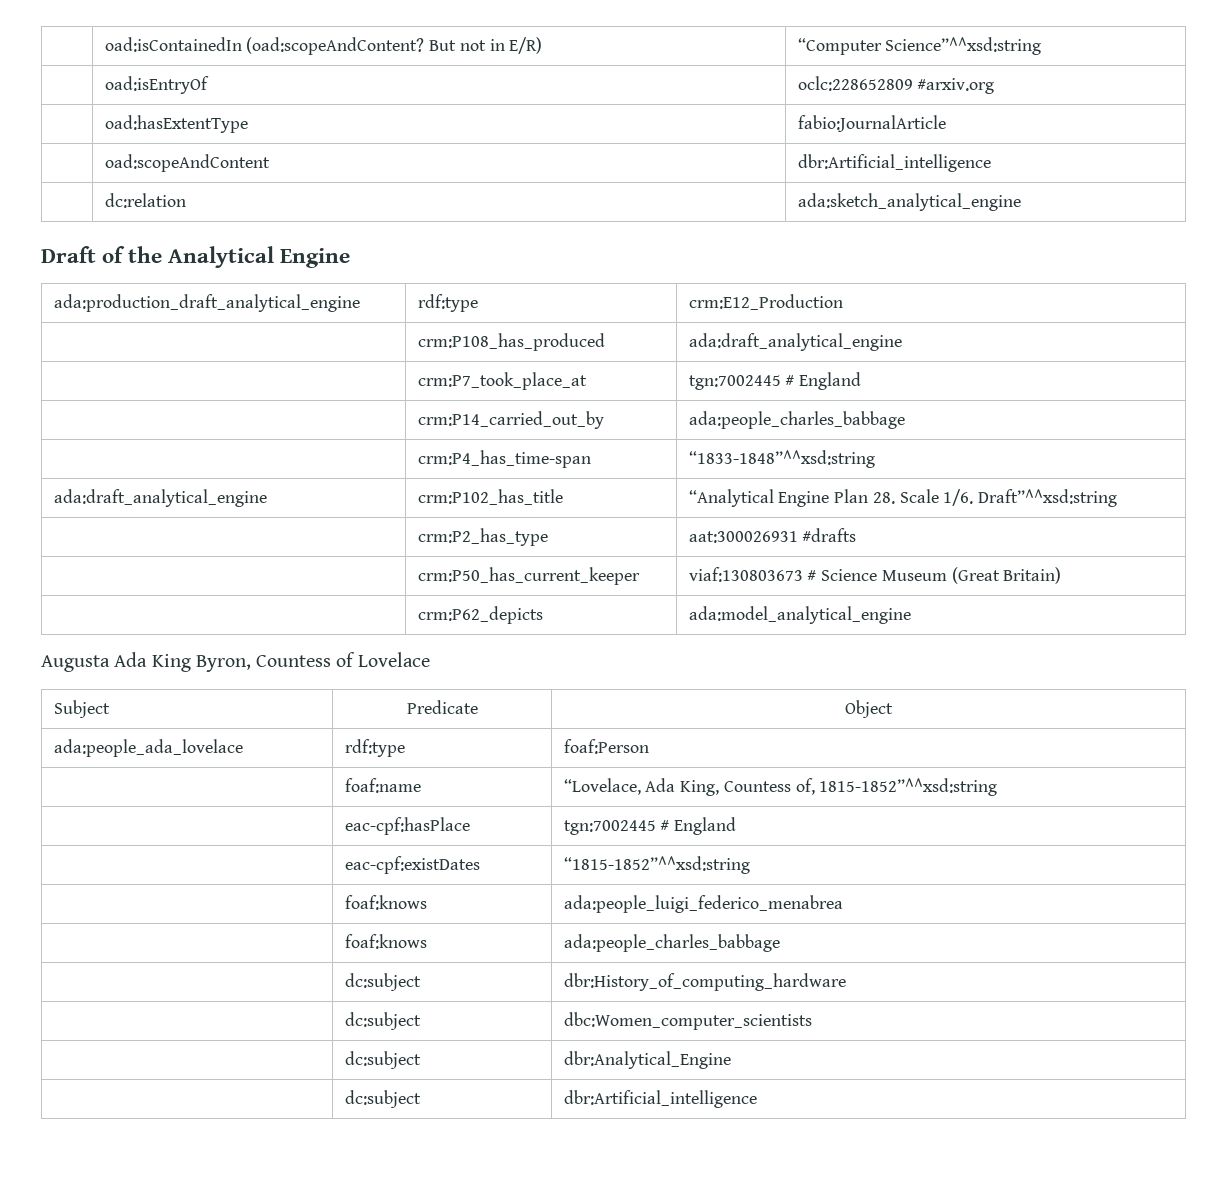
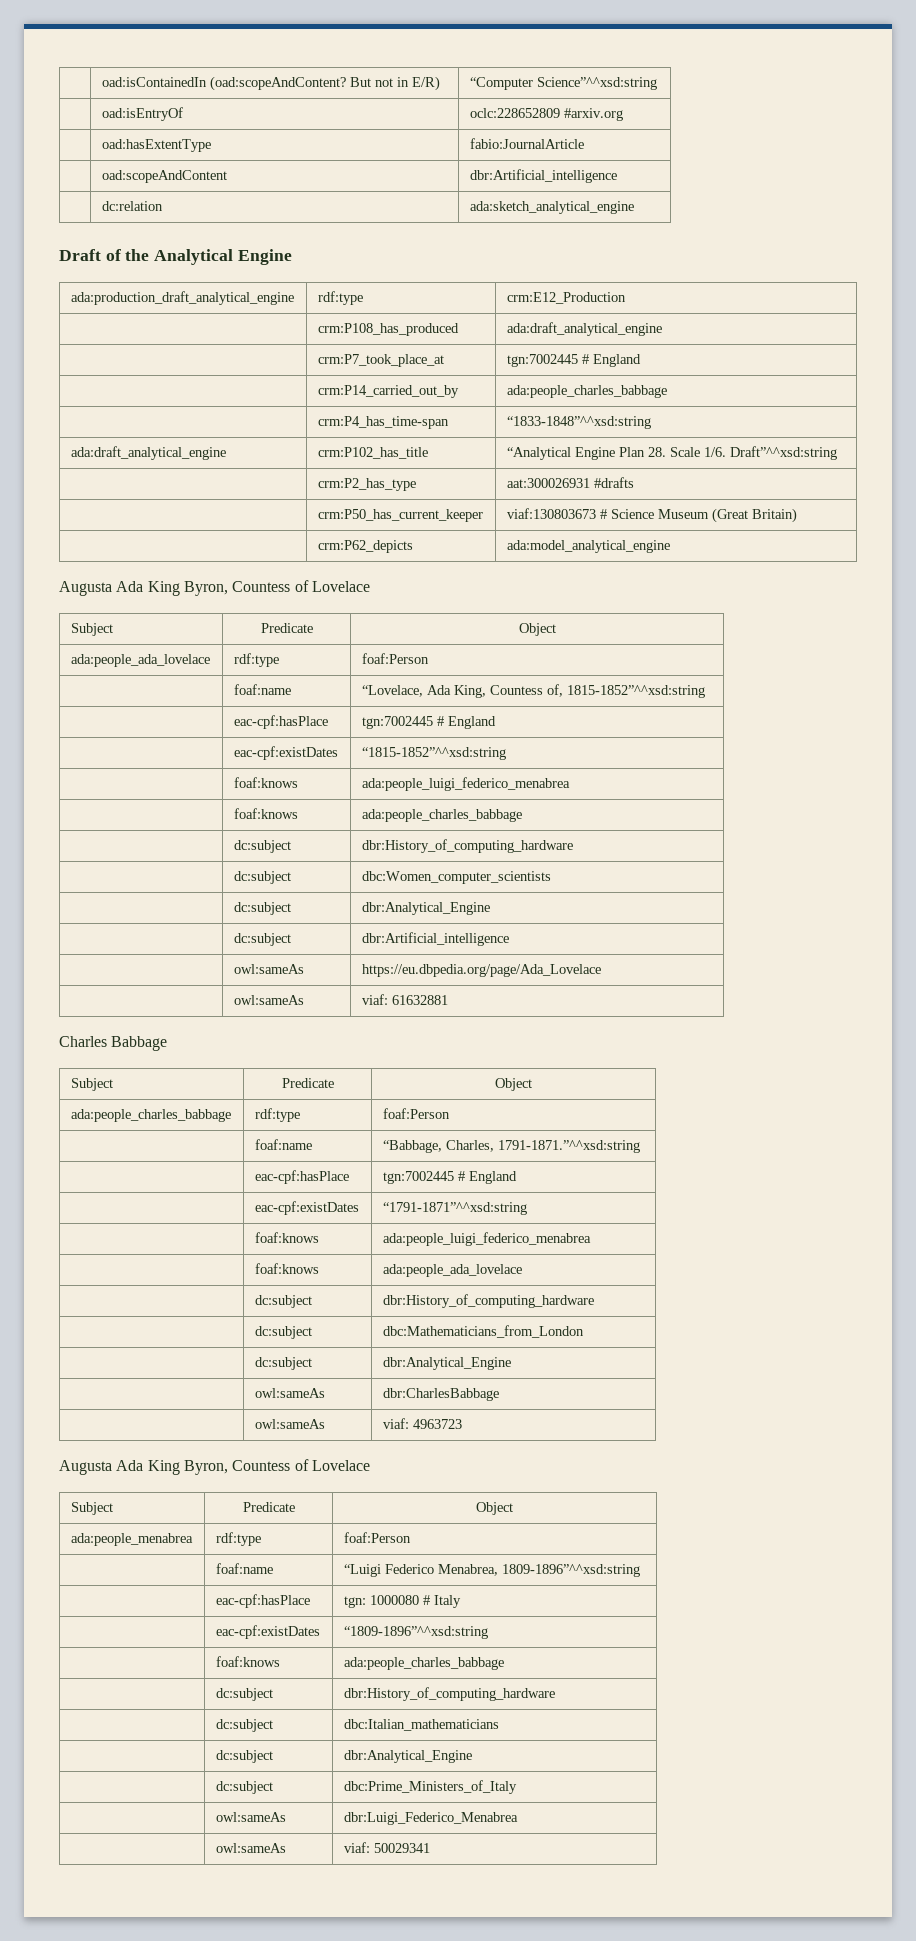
(757, 1099) none -> [233,964,304,974] [361,964,601,977] [233,995,304,1005] [361,994,448,1005] [59,1036,168,1051] [70,1078,113,1091] [281,1078,334,1088] [495,1078,532,1091] [70,1109,231,1122] [254,1108,300,1122] [382,1108,450,1119] [254,1139,312,1150] [382,1140,640,1153] [254,1170,349,1184] [382,1171,517,1184] [254,1201,359,1215] [382,1202,527,1215] [254,1232,319,1243] [382,1232,591,1246] [254,1263,319,1274] [382,1264,522,1277] [254,1295,312,1308] [382,1294,594,1308] [254,1326,312,1339] [382,1325,584,1338] [254,1357,312,1370] [382,1357,511,1370] [254,1388,325,1398] [382,1388,499,1401] [254,1419,325,1429] [382,1418,462,1429] [59,1459,370,1475] [70,1502,113,1515] [242,1502,295,1512] [476,1502,513,1515] [70,1533,193,1546] [215,1532,261,1546] [343,1532,411,1543] [215,1563,273,1574] [343,1564,640,1577] [215,1594,310,1608] [343,1595,461,1608] [215,1625,320,1639] [343,1626,488,1639] [215,1656,280,1667] [343,1657,504,1670] [215,1688,273,1701] [343,1687,555,1701] [215,1719,273,1732] [343,1719,499,1731] [215,1750,273,1763] [343,1750,472,1763] [215,1781,273,1794] [343,1780,517,1794] [215,1812,286,1822] [343,1812,518,1825] [215,1843,286,1853] [343,1842,430,1853] // | owl:sameAs | https://eu.dbpedia.org/page/Ada_Lovelace // | owl:sameAs | viaf: 61632881 // Charles Babbage // Subject | Predicate | Object // ada:people_charles_babbage | rdf:type | foaf:Person // | foaf:name | “Babbage, Charles, 1791-1871.”^^xsd:string // | eac-cpf:hasPlace | tgn:7002445 # England // | eac-cpf:existDates | “1791-1871”^^xsd:string // | foaf:knows | ada:people_luigi_federico_menabrea // | foaf:knows | ada:people_ada_lovelace // | dc:subject | dbr:History_of_computing_hardware // | dc:subject | dbc:Mathematicians_from_London // | dc:subject | dbr:Analytical_Engine // | owl:sameAs | dbr:CharlesBabbage // | owl:sameAs | viaf: 4963723 // Augusta Ada King Byron, Countess of Lovelace // Subject | Predicate | Object // ada:people_menabrea | rdf:type | foaf:Person // | foaf:name | “Luigi Federico Menabrea, 1809-1896”^^xsd:string // | eac-cpf:hasPlace | tgn: 1000080 # Italy // | eac-cpf:existDates | “1809-1896”^^xsd:string // | foaf:knows | ada:people_charles_babbage // | dc:subject | dbr:History_of_computing_hardware // | dc:subject | dbc:Italian_mathematicians // | dc:subject | dbr:Analytical_Engine // | dc:subject | dbc:Prime_Ministers_of_Italy // | owl:sameAs | dbr:Luigi_Federico_Menabrea // | owl:sameAs | viaf: 50029341

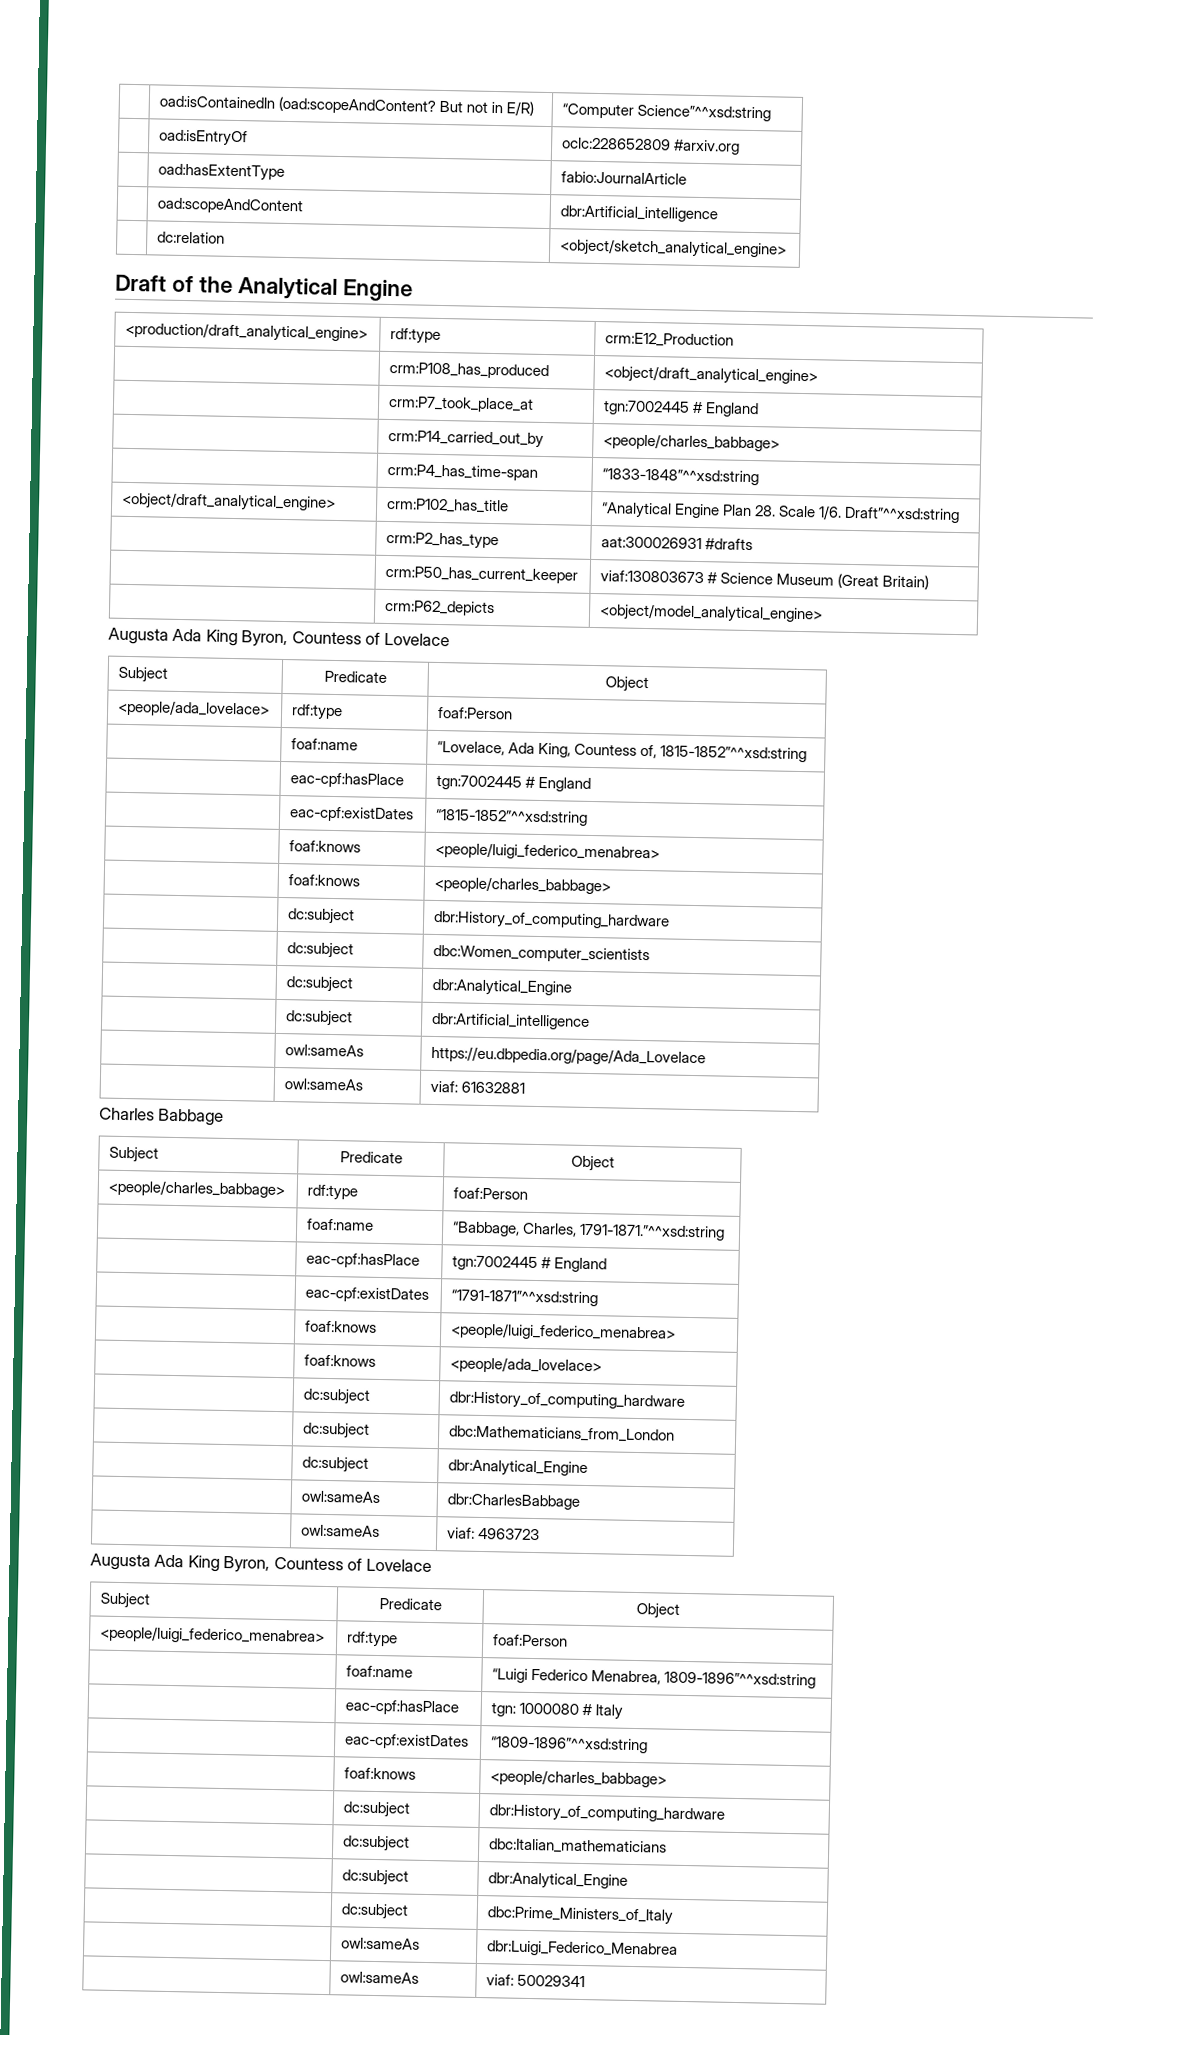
[469,201,634,214] ada:sketch_analytical_engine -> [559,238,788,259] <object/sketch_analytical_engine>
[70,291,294,305] ada:production_draft_analytical_engine -> [125,321,369,343] <production/draft_analytical_engine>
[506,322,662,336] ada:draft_analytical_engine -> [604,365,819,386] <object/draft_analytical_engine>
[506,385,667,398] ada:people_charles_babbage -> [603,433,781,452] <people/charles_babbage>
[70,446,226,460] ada:draft_analytical_engine -> [121,491,337,512] <object/draft_analytical_engine>
[506,540,670,553] ada:model_analytical_engine -> [599,603,824,624] <object/model_analytical_engine>
[70,654,210,667] ada:people_ada_lovelace -> [117,699,271,718] <people/ada_lovelace>
[361,777,570,791] [233,808,298,819] [361,809,522,822] ada:people_luigi_federico_menabrea // | foaf:knows | ada:people_charles_babbage -> [435,841,661,862] [288,874,361,887] [434,875,612,895] <people/luigi_federico_menabrea> // | foaf:knows | <people/charles_babbage>
[70,1109,231,1122] ada:people_charles_babbage -> [108,1179,286,1199] <people/charles_babbage>
[382,1232,591,1246] [254,1263,319,1274] [382,1264,522,1277] ada:people_luigi_federico_menabrea // | foaf:knows | ada:people_ada_lovelace -> [450,1322,677,1342] [304,1354,377,1367] [450,1356,603,1375] <people/luigi_federico_menabrea> // | foaf:knows | <people/ada_lovelace>
[70,1533,193,1546] ada:people_menabrea -> [100,1625,326,1645] <people/luigi_federico_menabrea>
[343,1657,504,1670] ada:people_charles_babbage -> [490,1769,668,1788] <people/charles_babbage>

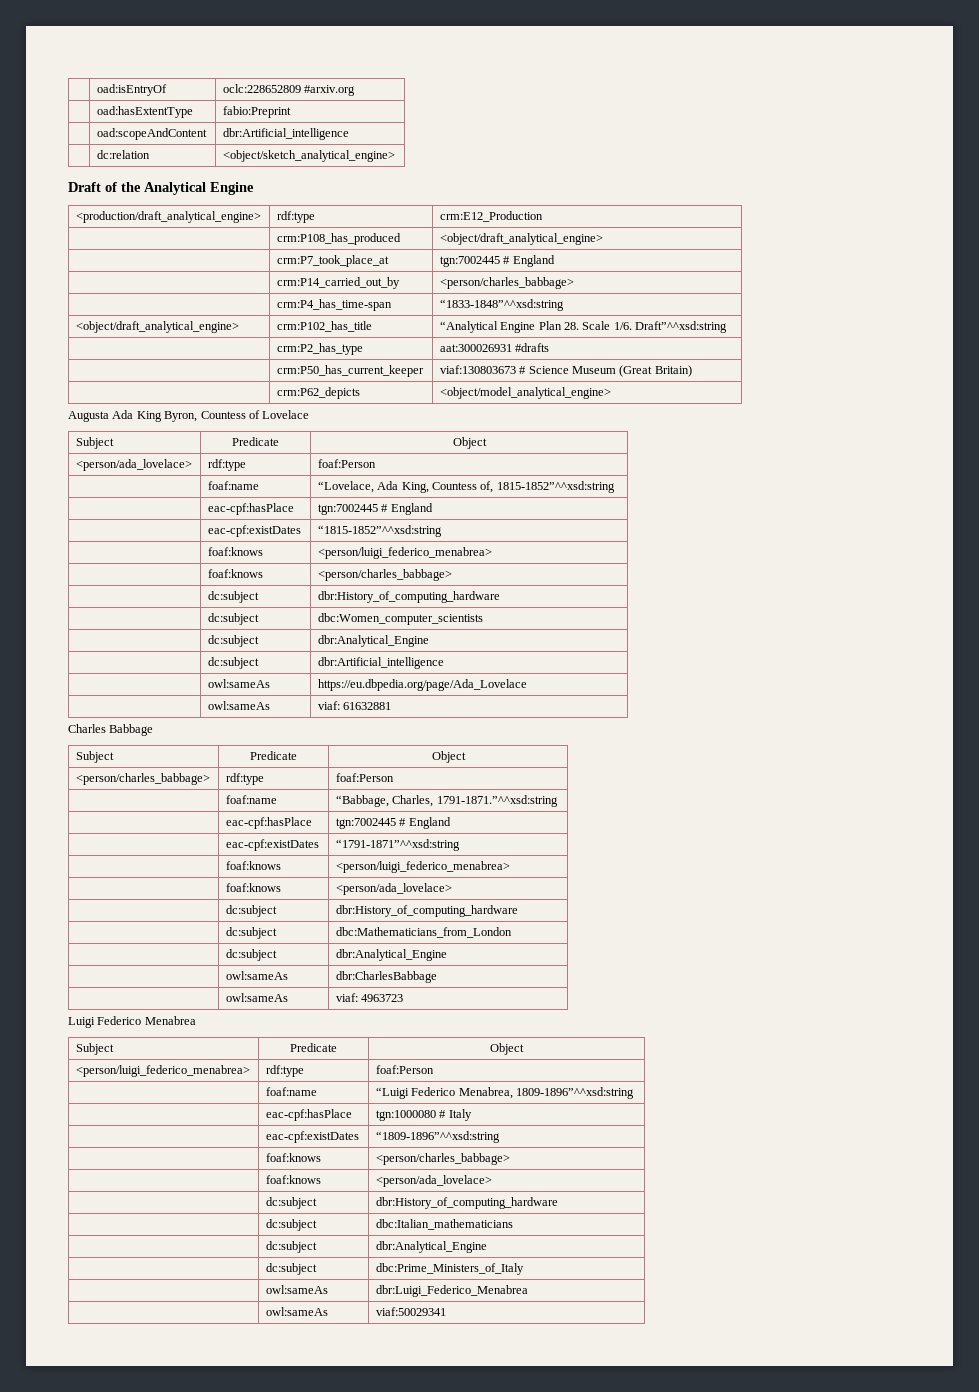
[159,95,535,116] [562,103,772,122] | oad:isContainedIn (oad:scopeAndContent? But not in E/R) | “Computer Science”^^xsd:string // -> (96, 90) none
[561,171,688,185] fabio:JournalArticle -> [222,106,291,118] fabio:Preprint
[603,433,781,452] <people/charles_babbage> -> [439,277,574,289] <person/charles_babbage>
[117,699,271,718] <people/ada_lovelace> -> [75,459,192,471] <person/ada_lovelace>
[435,841,661,862] [288,874,361,887] [434,875,612,895] <people/luigi_federico_menabrea> // | foaf:knows | <people/charles_babbage> -> [317,547,492,559] [207,569,263,578] [317,569,452,581] <person/luigi_federico_menabrea> // | foaf:knows | <person/charles_babbage>
[108,1179,286,1199] <people/charles_babbage> -> [75,773,210,785] <person/charles_babbage>
[450,1322,677,1342] [304,1354,377,1367] [450,1356,603,1375] <people/luigi_federico_menabrea> // | foaf:knows | <people/ada_lovelace> -> [335,861,510,873] [225,883,281,892] [335,883,452,895] <person/luigi_federico_menabrea> // | foaf:knows | <person/ada_lovelace>
[90,1553,432,1573] [100,1592,151,1609] [378,1598,442,1611] [636,1603,680,1619] [100,1625,326,1645] Augusta Ada King Byron, Countess of Lovelace // Subject | Predicate | Object // <people/luigi_federico_menabrea> -> [68,1016,196,1028] [75,1043,114,1055] [290,1043,337,1052] [490,1043,524,1055] [75,1065,250,1077] Luigi Federico Menabrea // Subject | Predicate | Object // <person/luigi_federico_menabrea>
[491,1702,580,1717] tgn: 1000080 -> [375,1110,436,1121] tgn:1000080
[490,1769,668,1788] <people/charles_babbage> -> [375,1153,510,1165] [265,1175,321,1184] [375,1175,492,1187] <person/charles_babbage> // | foaf:knows | <person/ada_lovelace>
[486,1974,586,1988] viaf: 50029341 -> [375,1307,446,1316] viaf:50029341

